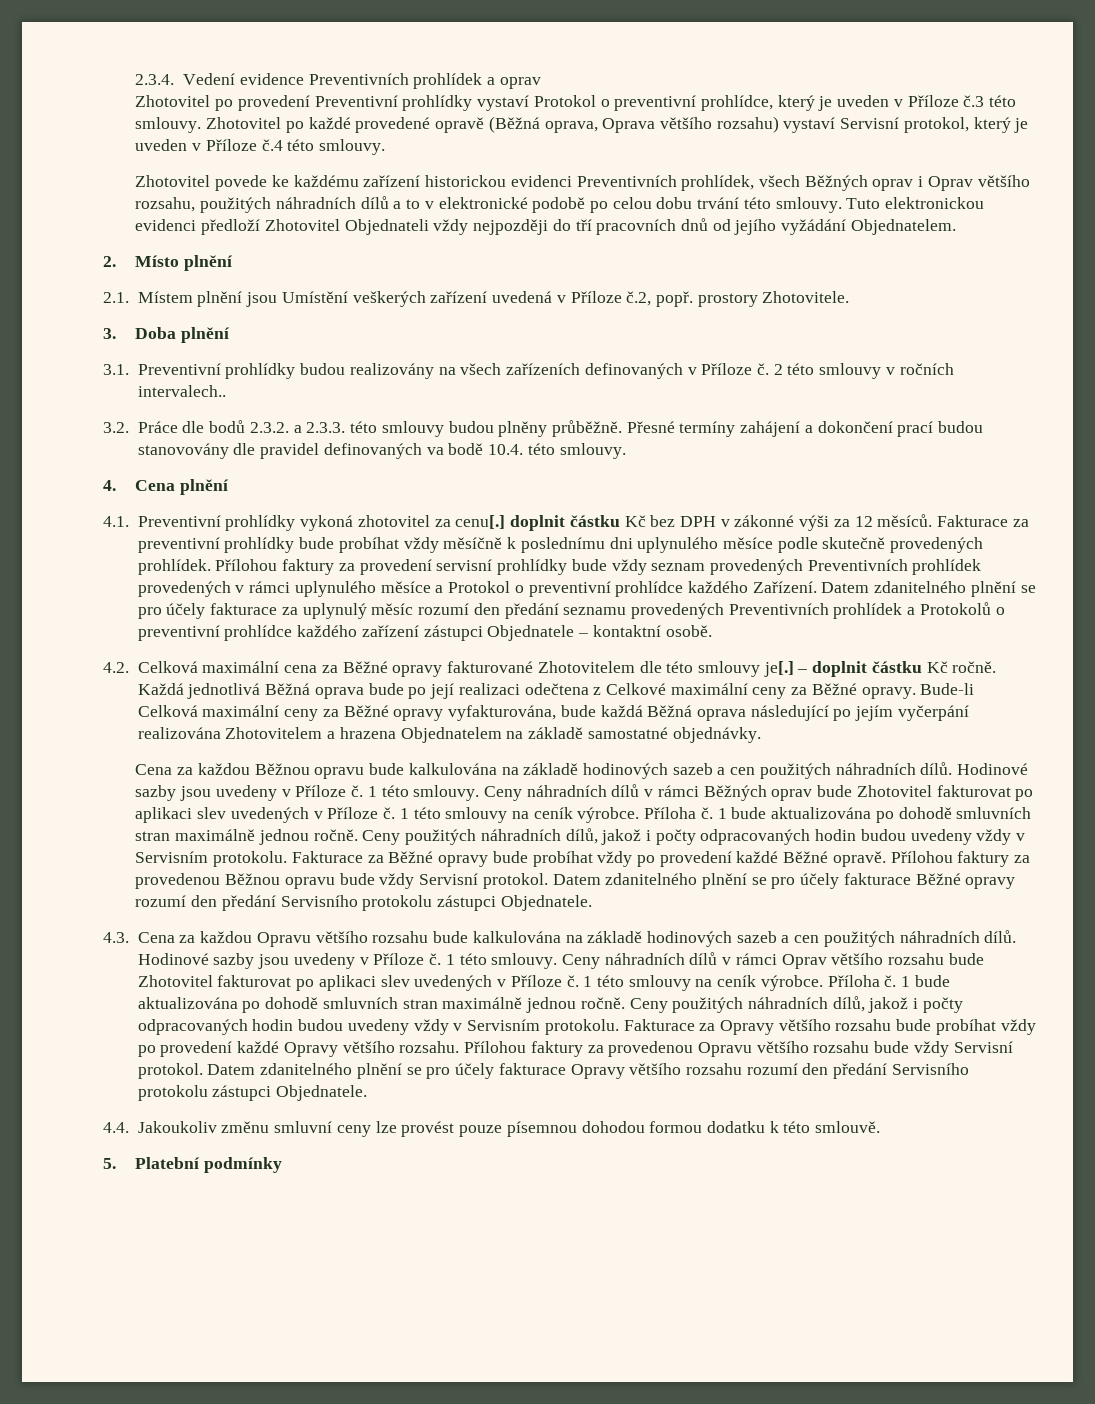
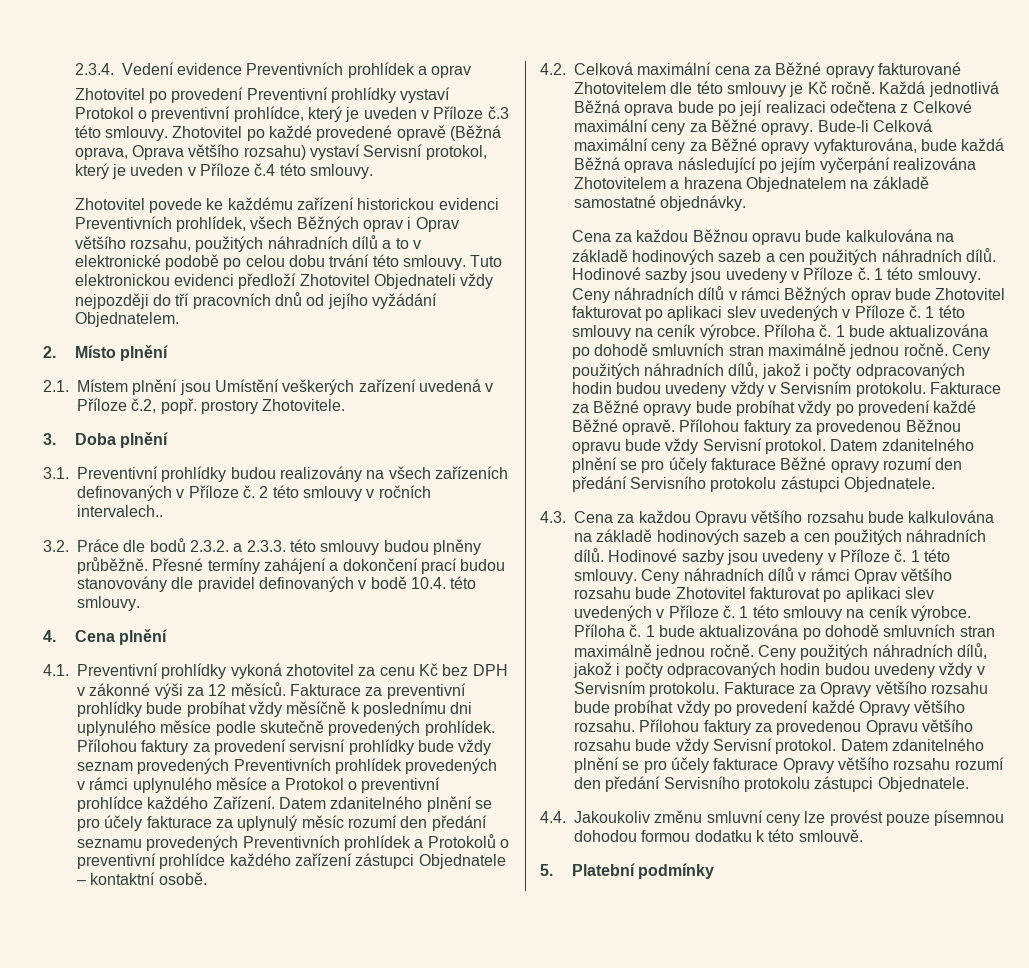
[426,447,444,455] va -> [358,580,367,589] v
[455,515,620,531] cenu[.] doplnit částku -> [379,667,415,676] cenu
[763,661,922,677] je[.] – doplnit částku -> [789,82,804,97] je

